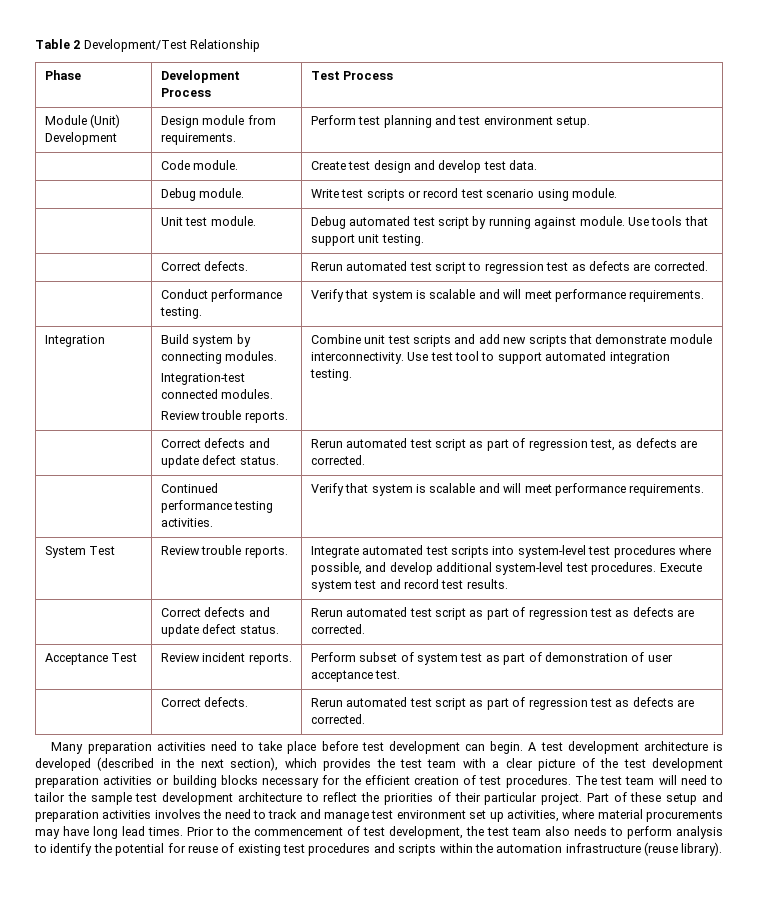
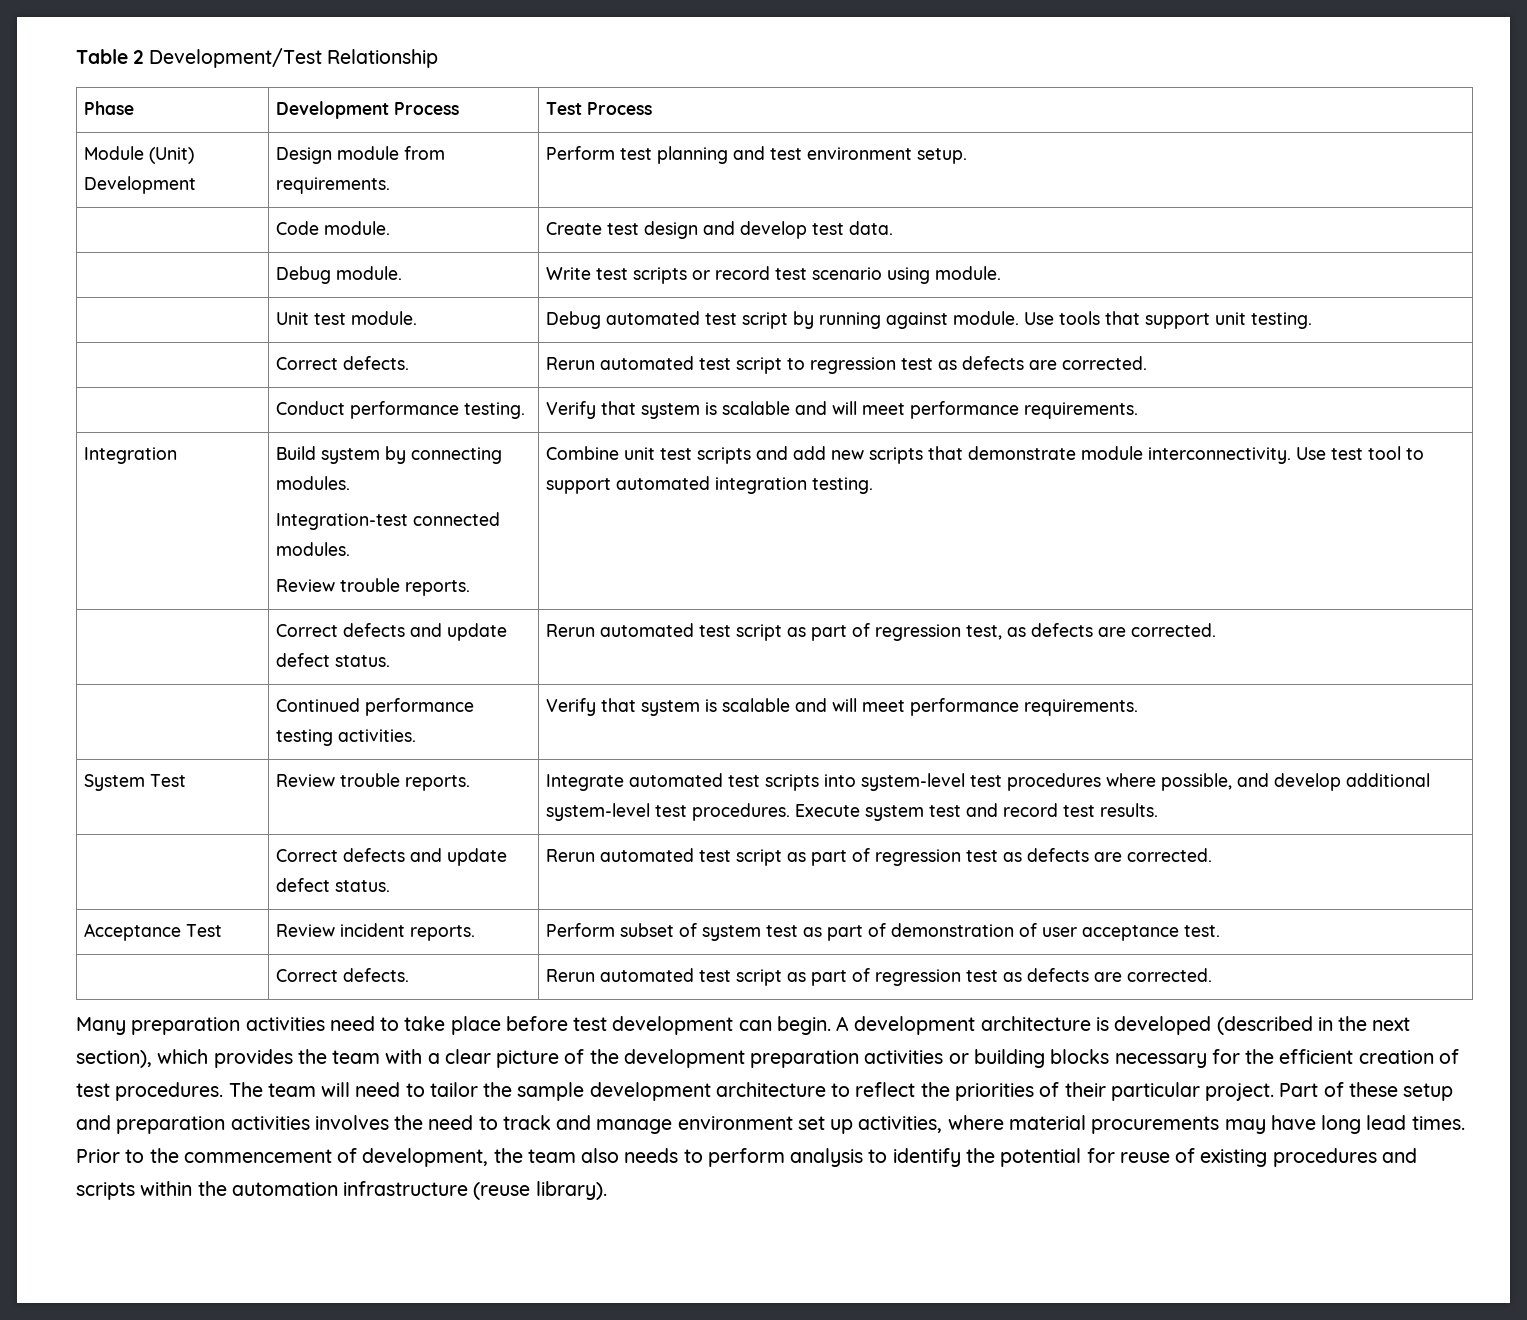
[540,742,563,751] test -> (850, 1023) none
[400,759,423,768] test -> (327, 1056) none
[623,759,646,768] test -> (619, 1056) none
[600,776,623,785] test -> (263, 1089) none
[135,793,158,802] test -> (585, 1091) none
[371,810,394,819] test -> (673, 1126) none
[363,827,385,836] test -> (358, 1155) none
[487,827,509,836] test -> (523, 1155) none
[283,844,305,853] test -> (1268, 1158) none

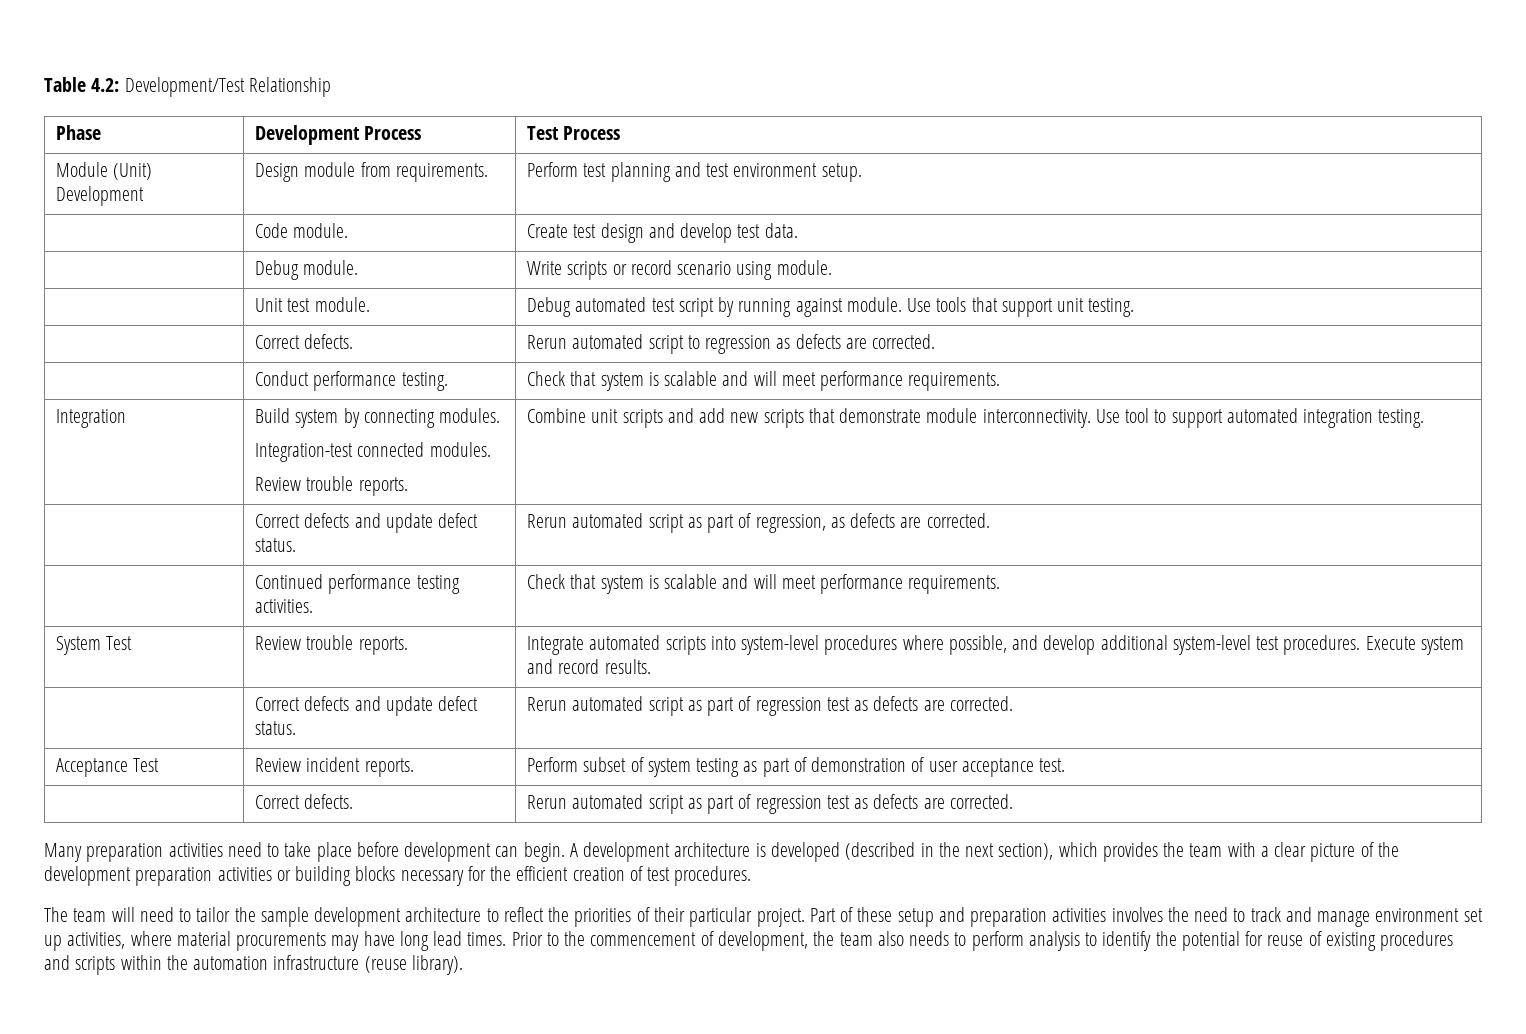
[133,50,144,64] 2 -> [91,78,120,92] 4.2:
[596,268,629,280] test -> (562, 268) none
[775,268,808,280] test -> (672, 267) none
[699,358,732,370] test -> (644, 341) none
[901,358,934,370] test -> (772, 344) none
[546,401,597,419] Verify -> [526,371,565,386] Check
[660,448,693,460] test -> (619, 416) none
[1331,448,1364,460] test -> (1120, 416) none
[699,623,1003,641] test script as part of regression test, -> [648,513,826,533] script as part of regression,
[546,698,597,716] Verify -> [526,574,565,589] Check
[728,775,761,787] test -> (661, 642) none
[970,775,1003,787] test -> (820, 645) none
[929,805,962,817] test -> (1464, 645) none
[1063,805,1096,817] test -> (600, 666) none
[699,850,732,862] test -> (644, 703) none
[766,925,799,937] test -> [696,758,740,777] testing
[699,970,732,982] test -> (644, 801) none
[573,1017,608,1031] test -> (399, 849) none
(224, 1091) none -> (752, 876) //

